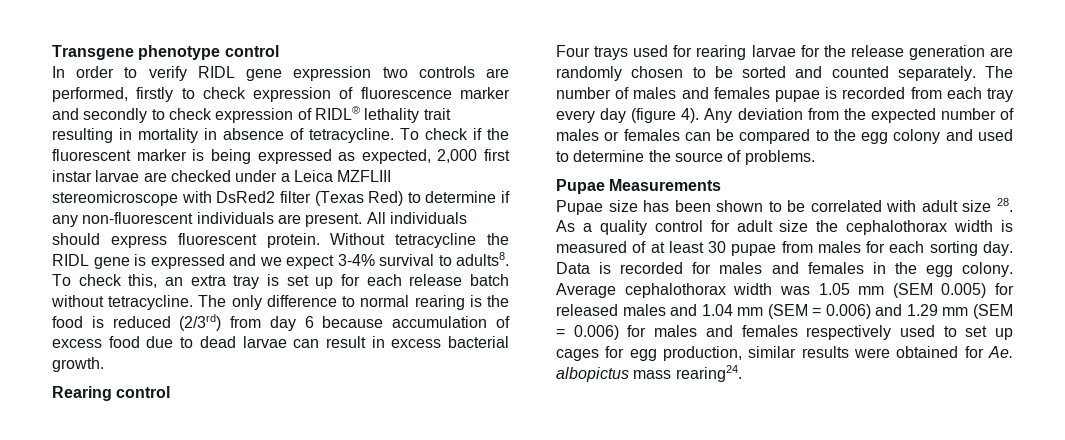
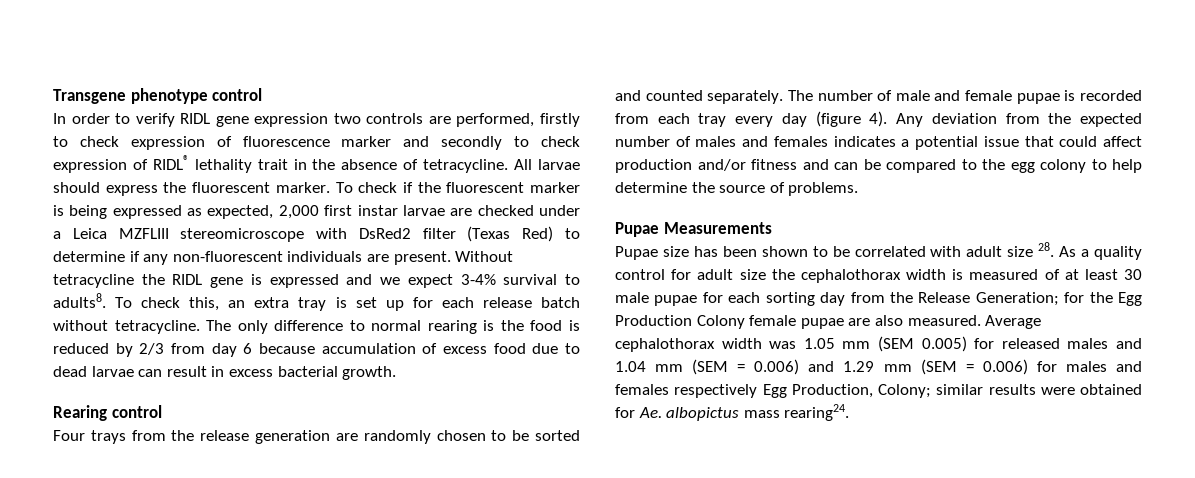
[52,128,394,143] resulting in mortality in absence of tetracycline. -> [293,159,581,173] [53,182,330,196] in the absence of tetracycline. All larvae should express the fluorescent marker.
[366,212,467,224] [52,233,320,248] All individuals should express fluorescent protein. -> (451, 258) none
[179,314,222,331] (2/3rd) -> [115,343,165,357] by 2/3
[633,45,820,60] used for rearing larvae for -> [131,430,166,441] from
[633,87,770,99] males and females -> [895,90,1013,101] male and female
[604,129,680,141] or females -> [742,136,1142,150] [615,159,829,173] and females indicates a potential issue that could affect production and/or fitness and
[945,129,1013,141] [556,151,569,162] and used to -> [1091,159,1142,173] to help
[731,241,1013,256] [556,262,1014,277] pupae from males for each sorting day. Data is recorded for males and females in the egg colony. -> [615,292,1142,306] [615,315,981,329] male pupae for each sorting day from the Release Generation; for the Egg Production Colony female pupae are also measured.
[899,325,1013,340] [556,346,742,361] used to set up cages for egg production, -> [762,384,931,398] Egg Production, Colony;

